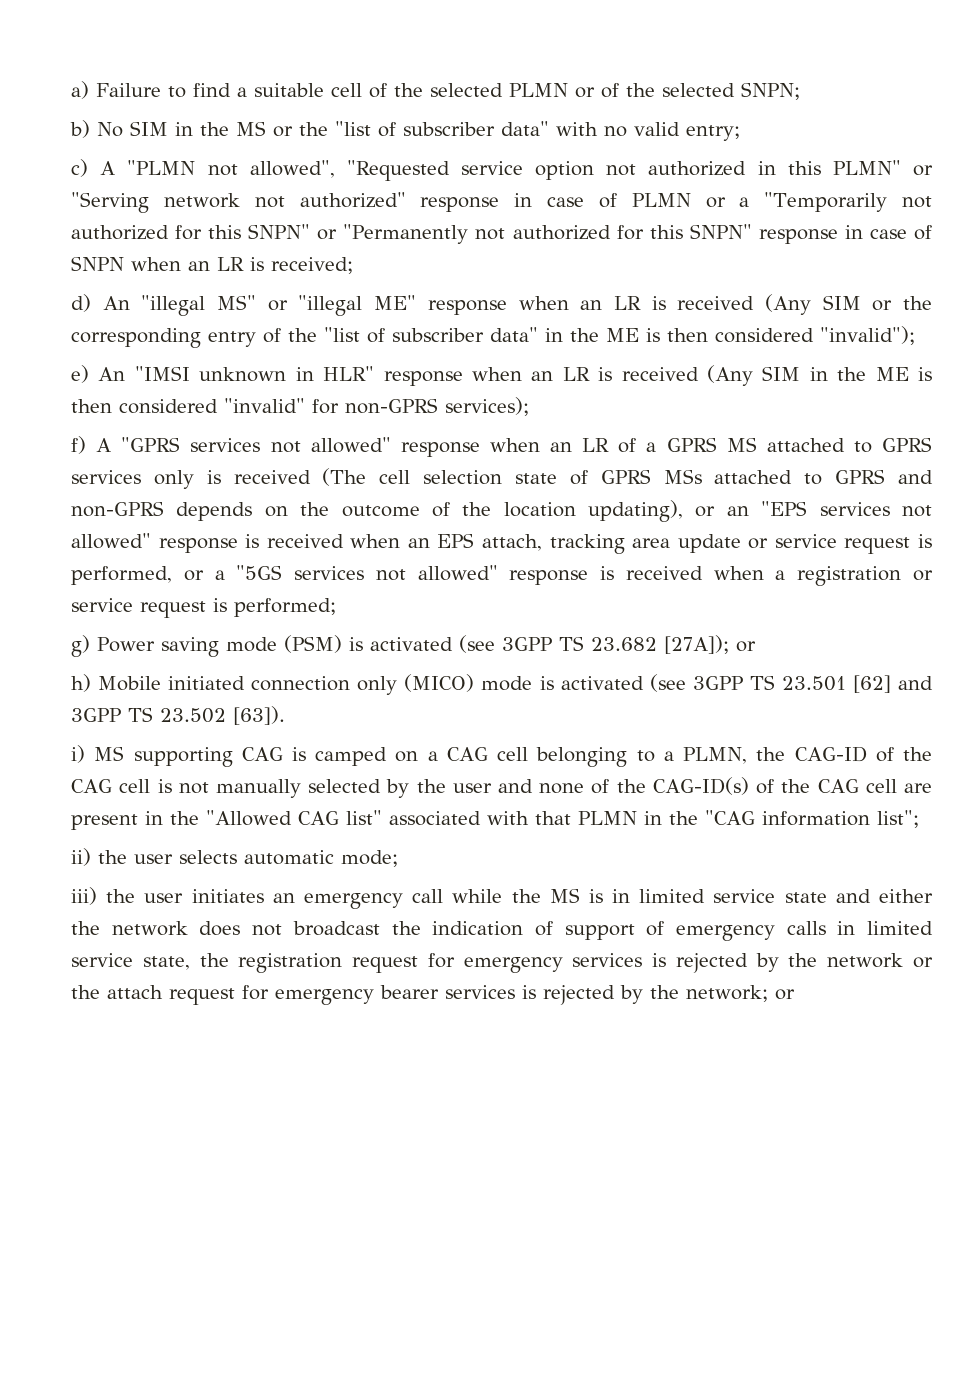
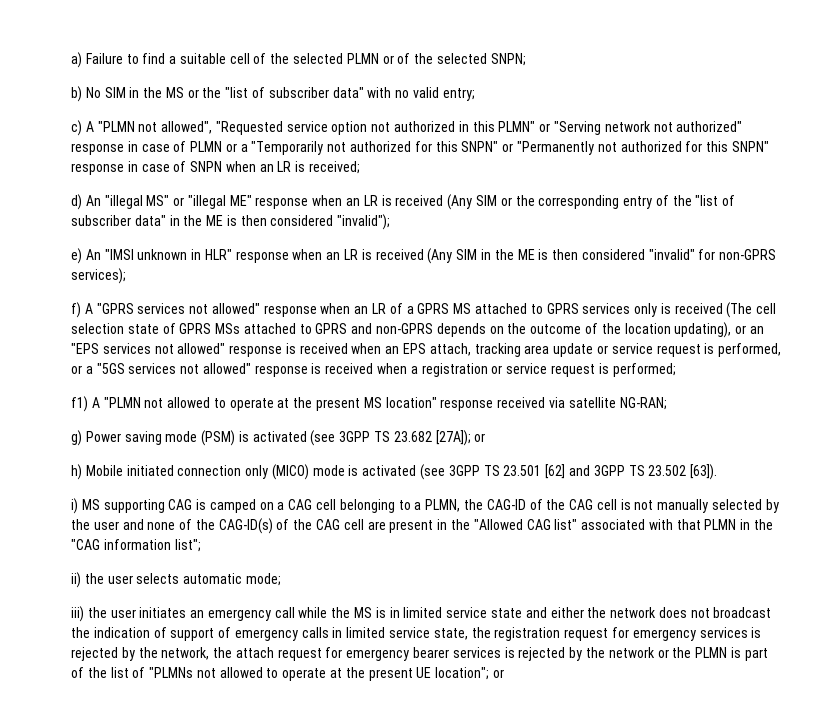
(337, 607) none -> [71,396,667,412] // f1) A "PLMN not allowed to operate at the present MS location" response received via satellite NG-RAN;
[827,953,934,968] network or -> [161,647,210,660] network,
[686,985,769,1002] network; -> [608,647,768,661] [71,667,490,681] network or the PLMN is part of the list of "PLMNs not allowed to operate at the present UE location";

